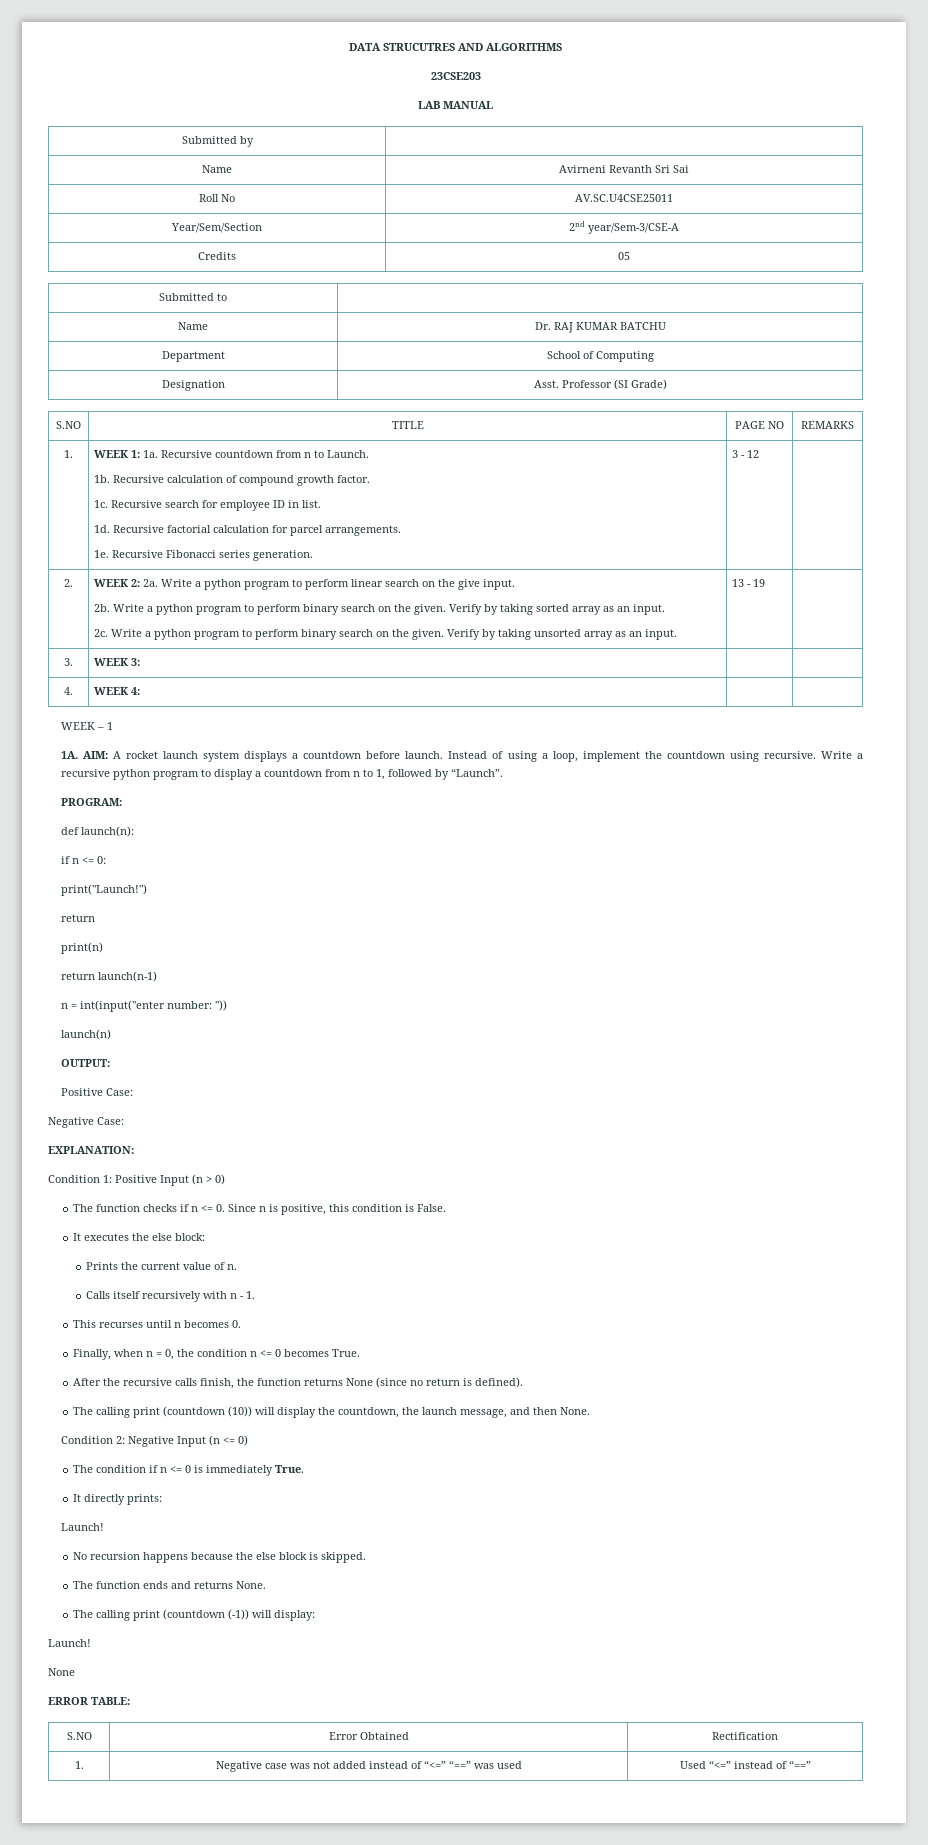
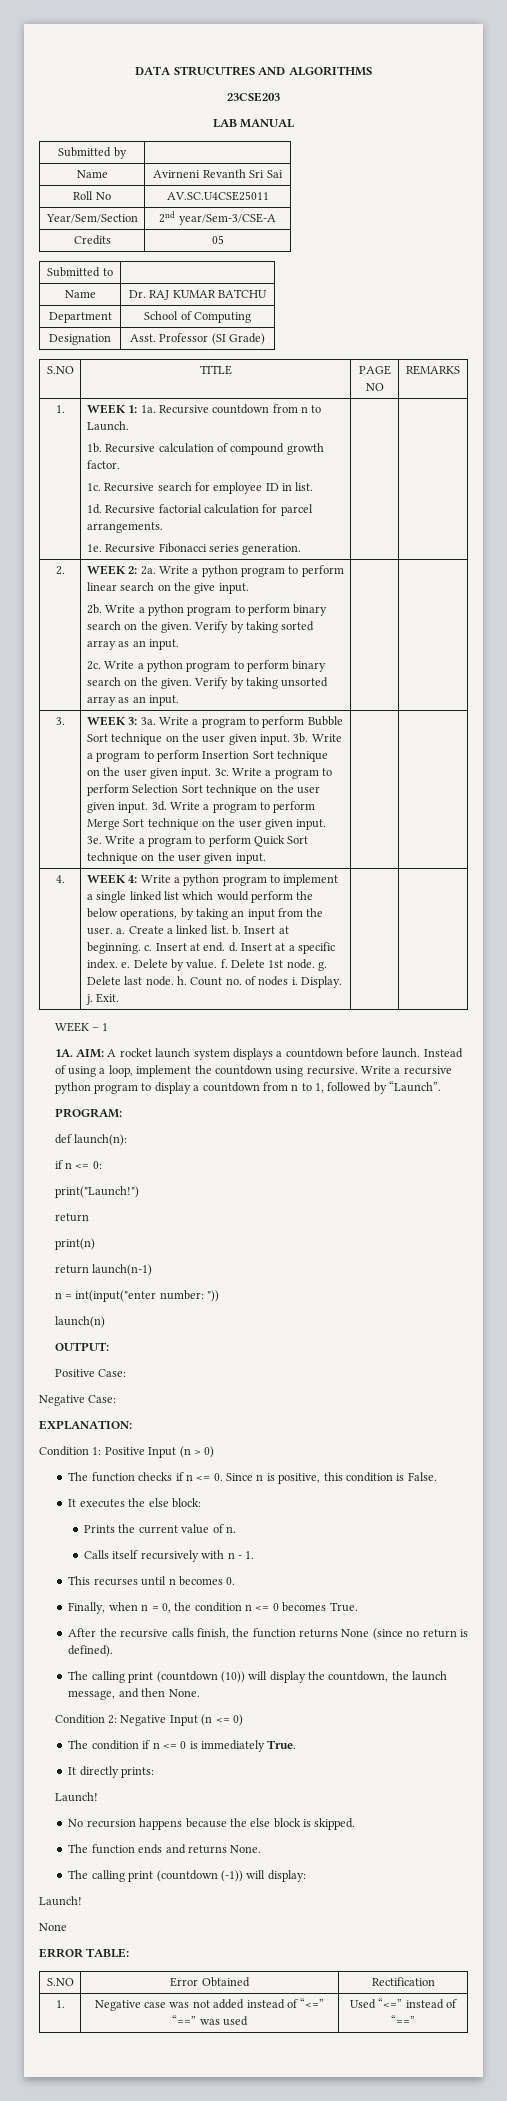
[732,450,760,458] 3 - 12 -> (302, 549) none
[732,579,766,587] 13 - 19 -> (179, 700) none
[64,687,73,695] [94,687,141,695] | | // 4. | WEEK 4: -> [140,716,343,728] [86,733,342,745] [86,750,329,762] [86,767,333,779] [86,784,321,796] [86,801,316,813] [86,818,327,830] [86,835,309,847] [86,852,266,864] [55,875,65,883] [86,874,339,886] [86,891,314,903] [86,908,324,920] [86,925,289,935] [86,942,336,954] [86,959,328,971] [86,976,343,988] [85,993,120,1005] 3a. Write a program to perform Bubble Sort technique on the user given input. 3b. Write a program to perform Insertion Sort technique on the user given input. 3c. Write a program to perform Selection Sort technique on the user given input. 3d. Write a program to perform Merge Sort technique on the user given input. 3e. Write a program to perform Quick Sort technique on the user given input. | | // 4. | WEEK 4: Write a python program to implement a single linked list which would perform the below operations, by taking an input from the user. a. Create a linked list. b. Insert at beginning. c. Insert at end. d. Insert at a specific index. e. Delete by value. f. Delete 1st node. g. Delete last node. h. Count no. of nodes i. Display. j. Exit.

